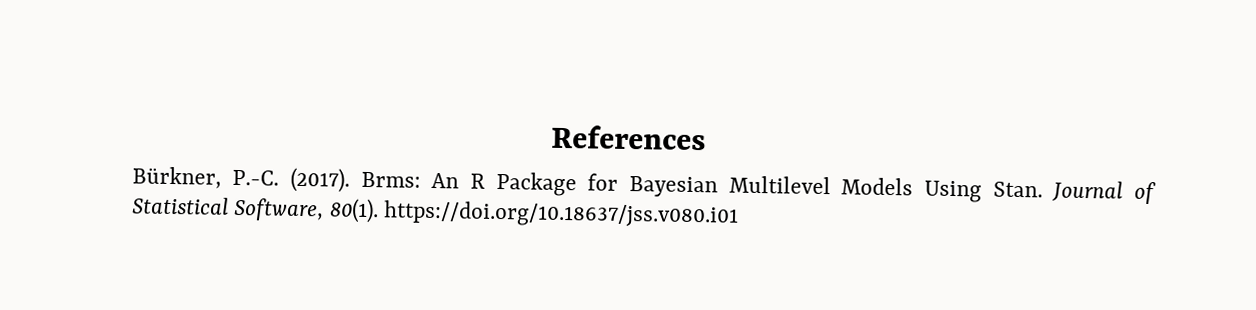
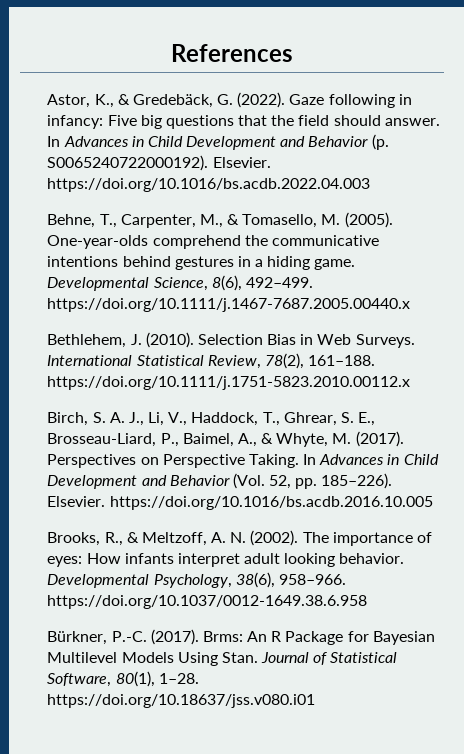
(706, 137) none -> [47,92,412,108] [47,115,440,129] [47,134,389,150] [47,155,271,171] [47,178,371,192] [47,212,393,228] [47,235,379,249] [47,256,356,270] [47,275,313,291] [47,298,411,312] [47,332,415,348] [47,353,376,369] [47,376,411,390] [47,412,376,426] [47,431,404,447] [47,454,439,468] [47,473,393,489] [47,496,433,510] [47,530,432,546] [47,553,405,567] [47,572,346,588] [47,595,368,609] // Astor, K., & Gredebäck, G. (2022). Gaze following in infancy: Five big questions that the field should answer. In Advances in Child Development and Behavior (p. S0065240722000192). Elsevier. https://doi.org/10.1016/bs.acdb.2022.04.003 // Behne, T., Carpenter, M., & Tomasello, M. (2005). One-year-olds comprehend the communicative intentions behind gestures in a hiding game. Developmental Science, 8(6), 492–499. https://doi.org/10.1111/j.1467-7687.2005.00440.x // Bethlehem, J. (2010). Selection Bias in Web Surveys. International Statistical Review, 78(2), 161–188. https://doi.org/10.1111/j.1751-5823.2010.00112.x // Birch, S. A. J., Li, V., Haddock, T., Ghrear, S. E., Brosseau-Liard, P., Baimel, A., & Whyte, M. (2017). Perspectives on Perspective Taking. In Advances in Child Development and Behavior (Vol. 52, pp. 185–226). Elsevier. https://doi.org/10.1016/bs.acdb.2016.10.005 // Brooks, R., & Meltzoff, A. N. (2002). The importance of eyes: How infants interpret adult looking behavior. Developmental Psychology, 38(6), 958–966. https://doi.org/10.1037/0012-1649.38.6.958
[328,198,379,224] 80(1). -> [115,671,199,687] 80(1), 1–28.

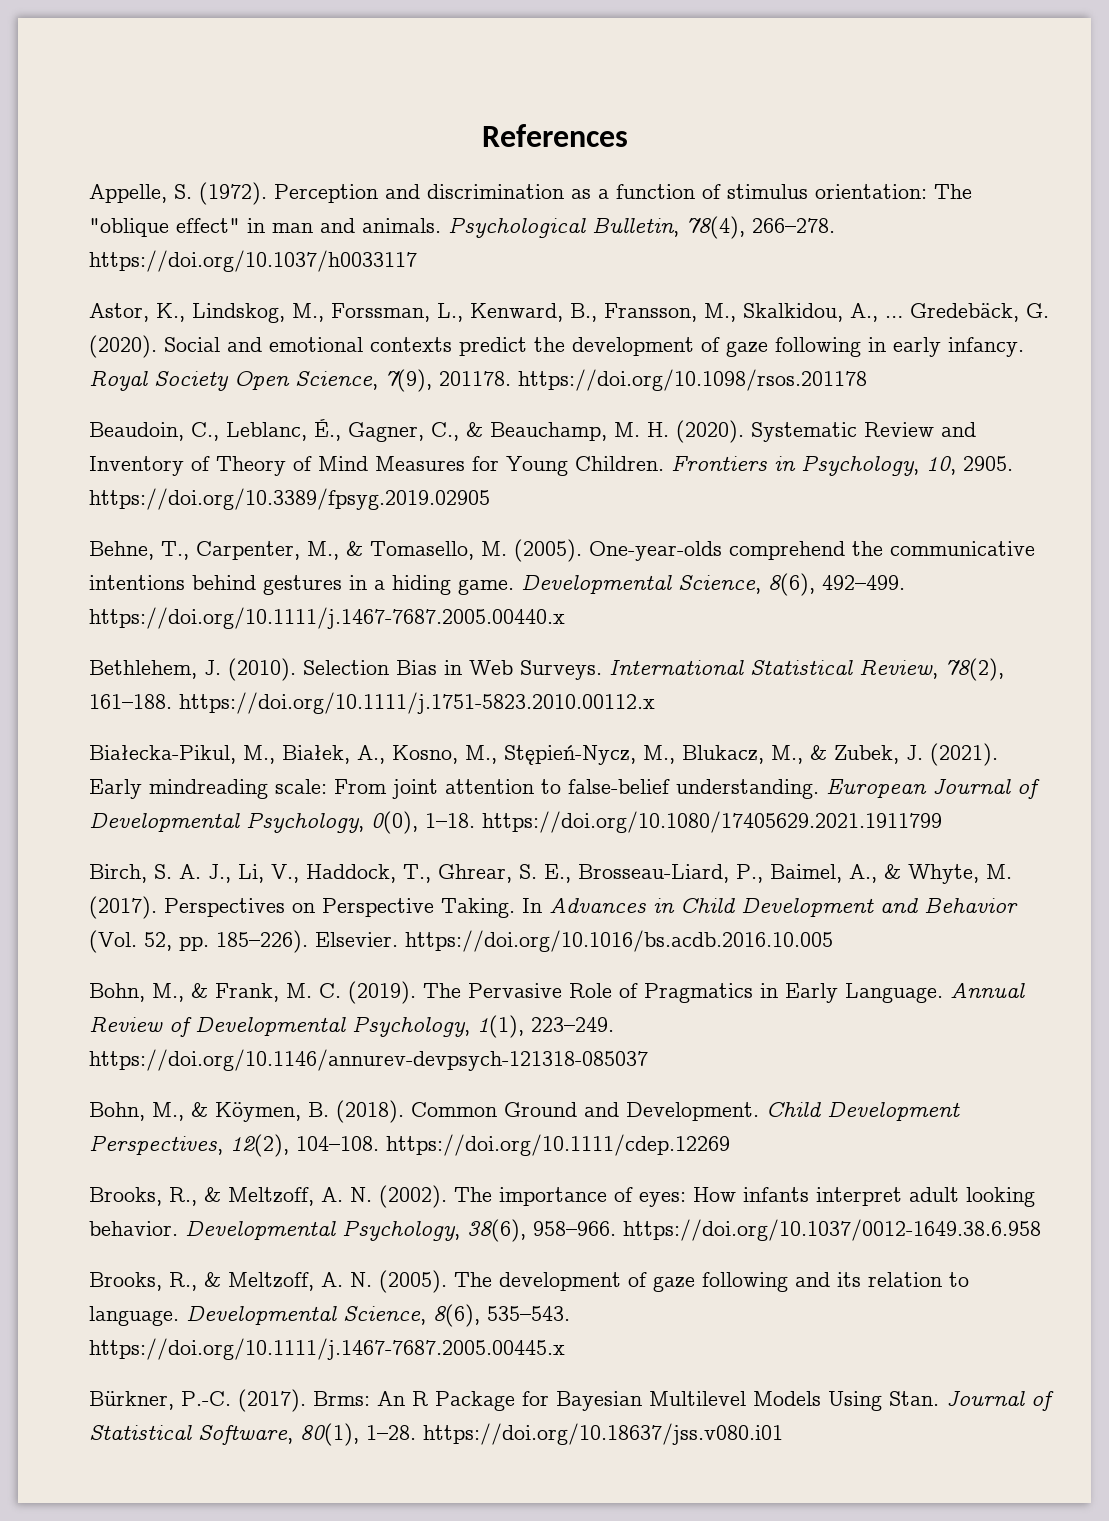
[47,92,412,108] [47,115,440,129] [47,134,389,150] [47,155,271,171] [47,178,371,192] Astor, K., & Gredebäck, G. (2022). Gaze following in infancy: Five big questions that the field should answer. In Advances in Child Development and Behavior (p. S0065240722000192). Elsevier. https://doi.org/10.1016/bs.acdb.2022.04.003 -> [88,182,972,205] [88,216,835,239] [88,250,417,272] [88,303,1049,323] [88,335,1024,358] [88,369,867,392] [88,419,976,443] [88,455,1013,476] [88,488,490,510] Appelle, S. (1972). Perception and discrimination as a function of stimulus orientation: The "oblique effect" in man and animals. Psychological Bulletin, 78(4), 266–278. https://doi.org/10.1037/h0033117 // Astor, K., Lindskog, M., Forssman, L., Kenward, B., Fransson, M., Skalkidou, A., … Gredebäck, G. (2020). Social and emotional contexts predict the development of gaze following in early infancy. Royal Society Open Science, 7(9), 201178. https://doi.org/10.1098/rsos.201178 // Beaudoin, C., Leblanc, É., Gagner, C., & Beauchamp, M. H. (2020). Systematic Review and Inventory of Theory of Mind Measures for Young Children. Frontiers in Psychology, 10, 2905. https://doi.org/10.3389/fpsyg.2019.02905
(411, 383) none -> [88,743,998,766] [88,778,1040,799] [88,811,942,834] // Białecka-Pikul, M., Białek, A., Kosno, M., Stępień-Nycz, M., Blukacz, M., & Zubek, J. (2021). Early mindreading scale: From joint attention to false-belief understanding. European Journal of Developmental Psychology, 0(0), 1–18. https://doi.org/10.1080/17405629.2021.1911799
(433, 503) none -> [88,981,1025,1004] [88,1015,614,1038] [88,1049,648,1071] [88,1100,960,1123] [88,1134,730,1157] // Bohn, M., & Frank, M. C. (2019). The Pervasive Role of Pragmatics in Early Language. Annual Review of Developmental Psychology, 1(1), 223–249. https://doi.org/10.1146/annurev-devpsych-121318-085037 // Bohn, M., & Köymen, B. (2018). Common Ground and Development. Child Development Perspectives, 12(2), 104–108. https://doi.org/10.1111/cdep.12269
(368, 602) none -> [88,1270,969,1293] [88,1304,570,1327] [88,1338,565,1360] // Brooks, R., & Meltzoff, A. N. (2005). The development of gaze following and its relation to language. Developmental Science, 8(6), 535–543. https://doi.org/10.1111/j.1467-7687.2005.00445.x

